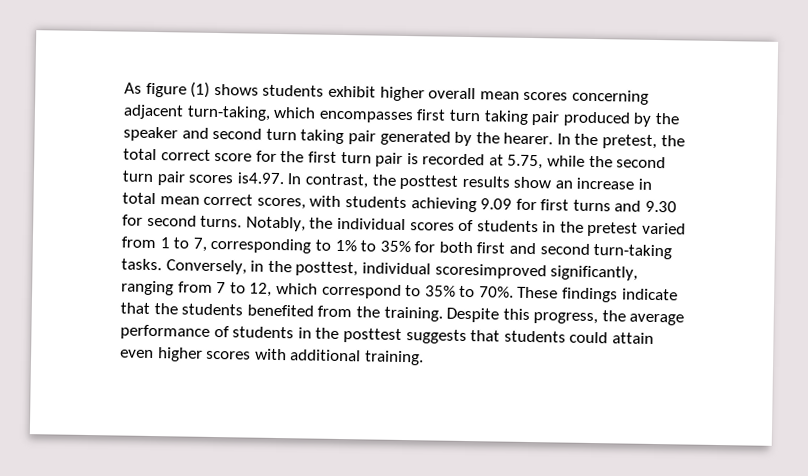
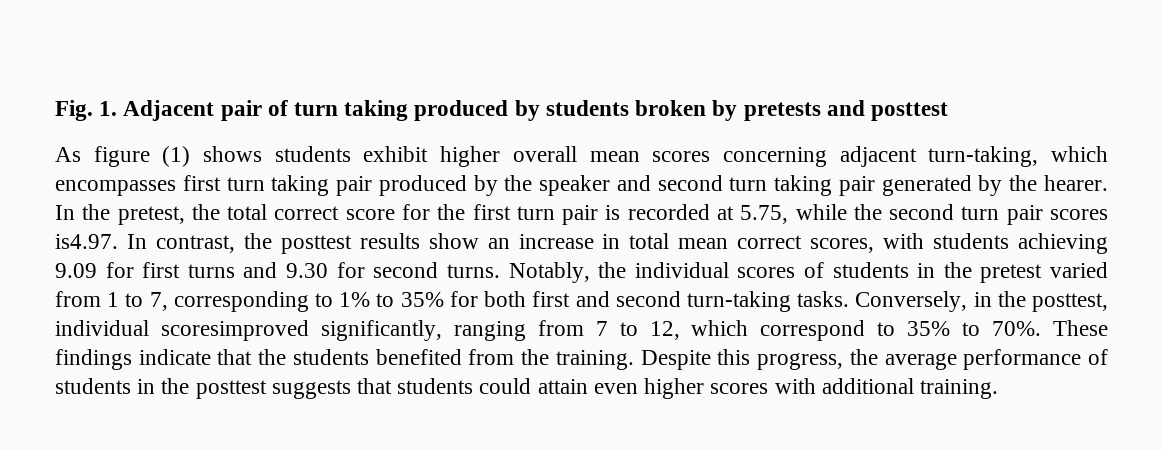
(124, 88) none -> [55,100,948,121] Fig. 1. Adjacent pair of turn taking produced by students broken by pretests and posttest //

